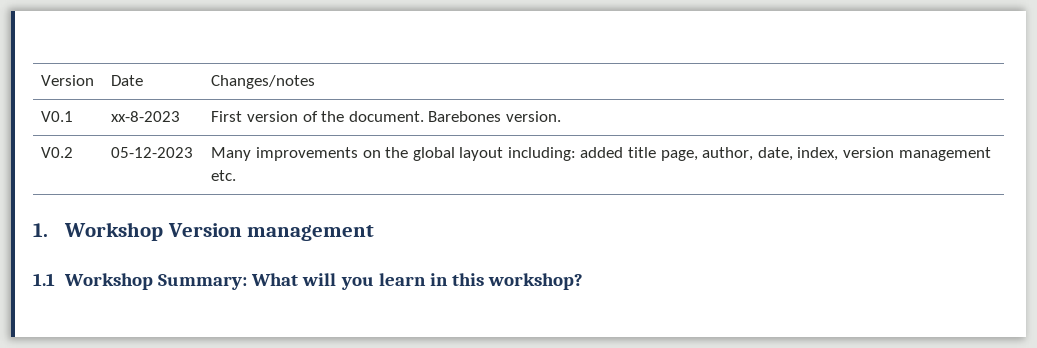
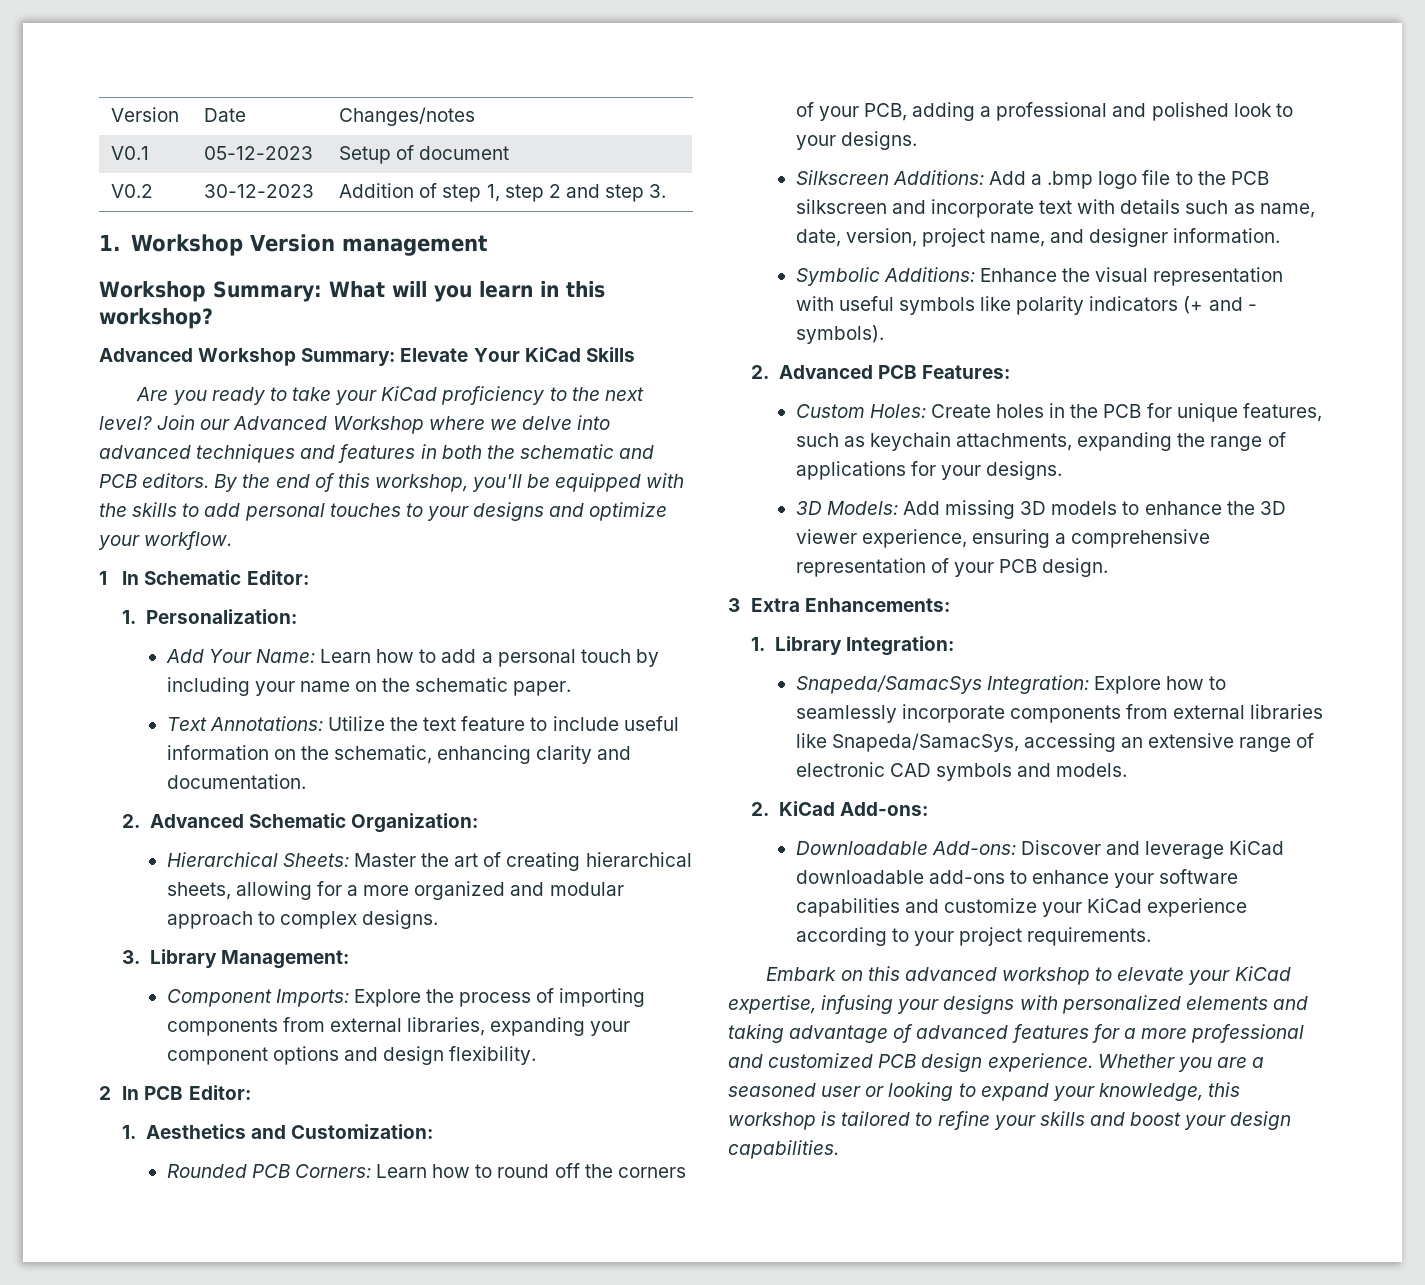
[111,111,181,122] [211,111,561,122] [41,147,74,158] [111,147,194,158] [211,147,991,161] [211,170,237,181] xx-8-2023 | First version of the document. Barebones version. // V0.2 | 05-12-2023 | Many improvements on the global layout including: added title page, author, date, index, version management etc. -> [204,146,314,160] [339,145,510,164] [111,184,154,198] [204,184,315,198] [339,183,667,202] 05-12-2023 | Setup of document // V0.2 | 30-12-2023 | Addition of step 1, step 2 and step 3.
[33,273,55,286] 1.1 -> (489, 245) none
(584, 281) none -> [99,347,635,366] [136,386,644,405] [99,415,611,434] [99,444,655,463] [99,473,685,492] [99,502,668,521] [98,531,233,550] [99,570,309,585] [122,609,297,624] [165,649,659,667] [166,677,572,696] [166,716,679,731] [166,745,632,764] [166,774,306,789] [122,813,479,833] [166,852,692,871] [166,881,624,900] [166,910,438,929] [122,949,349,969] [166,988,646,1007] [166,1017,631,1036] [166,1046,537,1065] [99,1085,251,1100] [122,1124,434,1139] [166,1163,686,1178] [795,102,1293,121] [795,131,917,150] [795,170,1269,189] [795,199,1315,218] [795,228,1281,247] [795,267,1284,286] [795,296,1257,315] [795,325,884,344] [751,365,1011,379] [795,403,1322,422] [795,432,1286,451] [795,461,1062,480] [795,500,1286,519] [795,529,1211,548] [795,558,1109,577] [728,598,951,612] [751,636,954,656] [795,675,1227,694] [795,704,1324,723] [795,733,1315,752] [795,762,1128,781] [751,801,928,816] [795,840,1285,859] [795,869,1239,888] [795,898,1248,917] [795,927,1152,946] [766,966,1291,985] [728,995,1308,1014] [728,1024,1305,1043] [728,1053,1265,1072] [728,1082,1241,1101] [728,1111,1292,1130] [728,1140,839,1159] // Advanced Workshop Summary: Elevate Your KiCad Skills // Are you ready to take your KiCad proficiency to the next level? Join our Advanced Workshop where we delve into advanced techniques and features in both the schematic and PCB editors. By the end of this workshop, you'll be equipped with the skills to add personal touches to your designs and optimize your workflow. // 1 In Schematic Editor: // 1. Personalization: // Add Your Name: Learn how to add a personal touch by including your name on the schematic paper. // Text Annotations: Utilize the text feature to include useful information on the schematic, enhancing clarity and documentation. // 2. Advanced Schematic Organization: // Hierarchical Sheets: Master the art of creating hierarchical sheets, allowing for a more organized and modular approach to complex designs. // 3. Library Management: // Component Imports: Explore the process of importing components from external libraries, expanding your component options and design flexibility. // 2 In PCB Editor: // 1. Aesthetics and Customization: // Rounded PCB Corners: Learn how to round off the corners of your PCB, adding a professional and polished look to your designs. // Silkscreen Additions: Add a .bmp logo file to the PCB silkscreen and incorporate text with details such as name, date, version, project name, and designer information. // Symbolic Additions: Enhance the visual representation with useful symbols like polarity indicators (+ and - symbols). // 2. Advanced PCB Features: // Custom Holes: Create holes in the PCB for unique features, such as keychain attachments, expanding the range of applications for your designs. // 3D Models: Add missing 3D models to enhance the 3D viewer experience, ensuring a comprehensive representation of your PCB design. // 3 Extra Enhancements: // 1. Library Integration: // Snapeda/SamacSys Integration: Explore how to seamlessly incorporate components from external libraries like Snapeda/SamacSys, accessing an extensive range of electronic CAD symbols and models. // 2. KiCad Add-ons: // Downloadable Add-ons: Discover and leverage KiCad downloadable add-ons to enhance your software capabilities and customize your KiCad experience according to your project requirements. // Embark on this advanced workshop to elevate your KiCad expertise, infusing your designs with personalized elements and taking advantage of advanced features for a more professional and customized PCB design experience. Whether you are a seasoned user or looking to expand your knowledge, this workshop is tailored to refine your skills and boost your design capabilities.

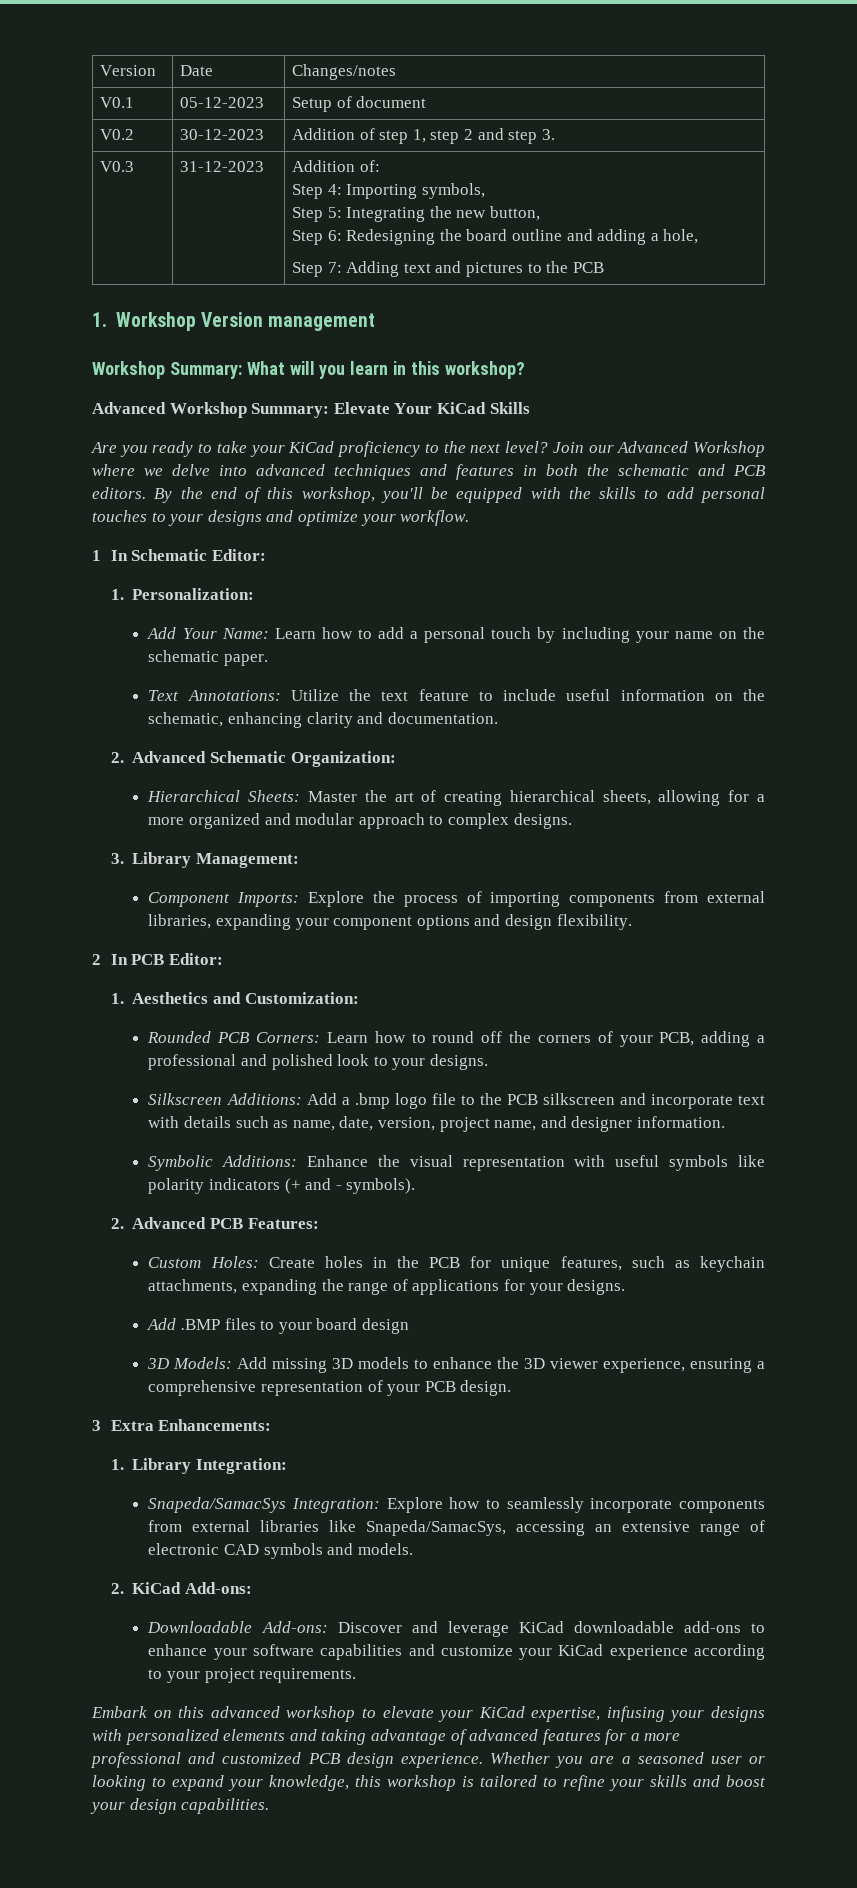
(667, 191) none -> [100,161,135,172] [180,161,265,172] [292,160,380,172] [292,183,485,199] [292,206,541,222] [292,229,699,245] [292,261,604,277] // V0.3 | 31-12-2023 | Addition of: // Step 4: Importing symbols, // Step 5: Integrating the new button, // Step 6: Redesigning the board outline and adding a hole, // Step 7: Adding text and pictures to the PCB
(1062, 470) none -> [147,1318,410,1334] // Add .BMP files to your board design

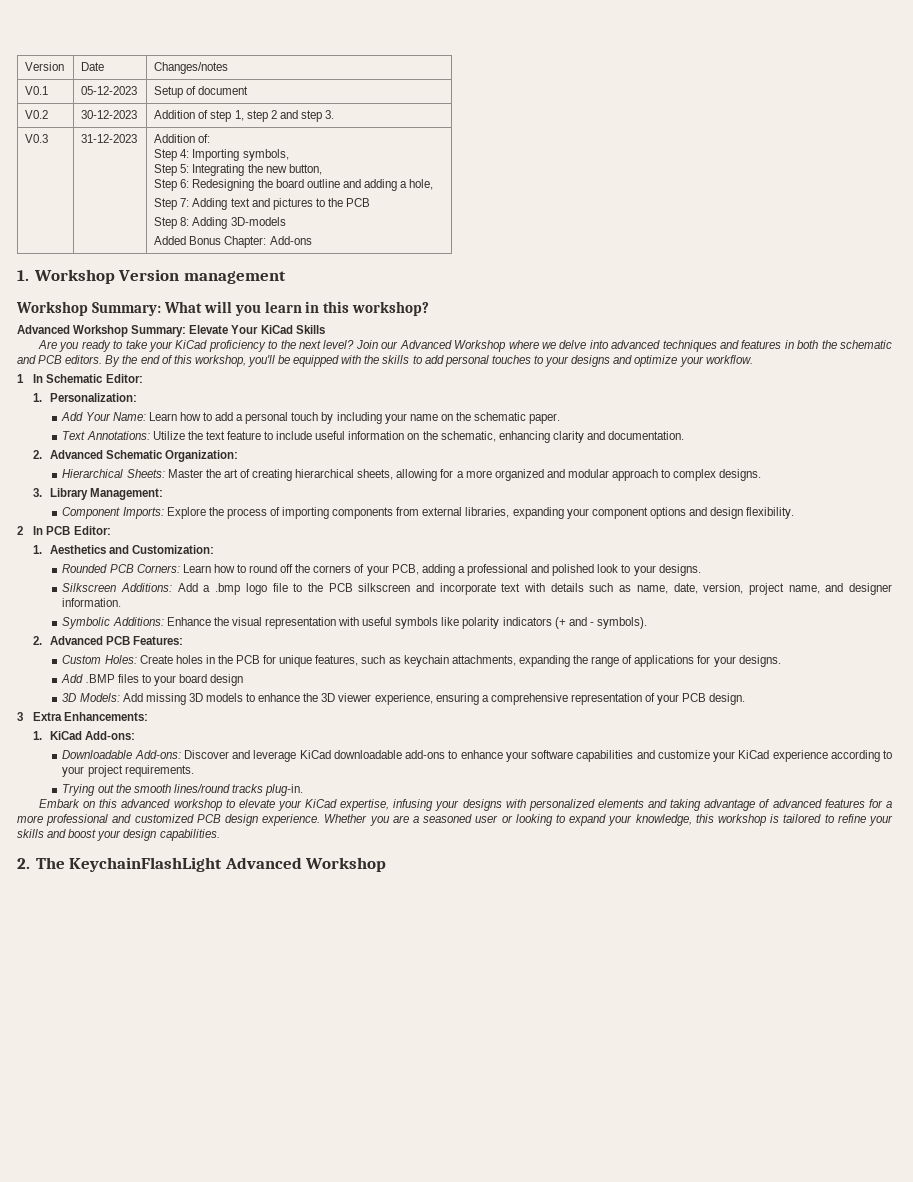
(604, 267) none -> [154,217,286,229] [154,236,312,248] // Step 8: Adding 3D-models // Added Bonus Chapter: Add-ons
[132,1458,287,1474] [148,1497,765,1513] [148,1520,765,1536] [148,1543,413,1559] [110,1583,124,1594] Library Integration: // Snapeda/SamacSys Integration: Explore how to seamlessly incorporate components from external libraries like Snapeda/SamacSys, accessing an extensive range of electronic CAD symbols and models. // 2. -> (43, 735) none
(357, 1675) none -> [62,784,304,796] // Trying out the smooth lines/round tracks plug-in.
(270, 1806) none -> [17,857,387,872] // 2. The KeychainFlashLight Advanced Workshop

